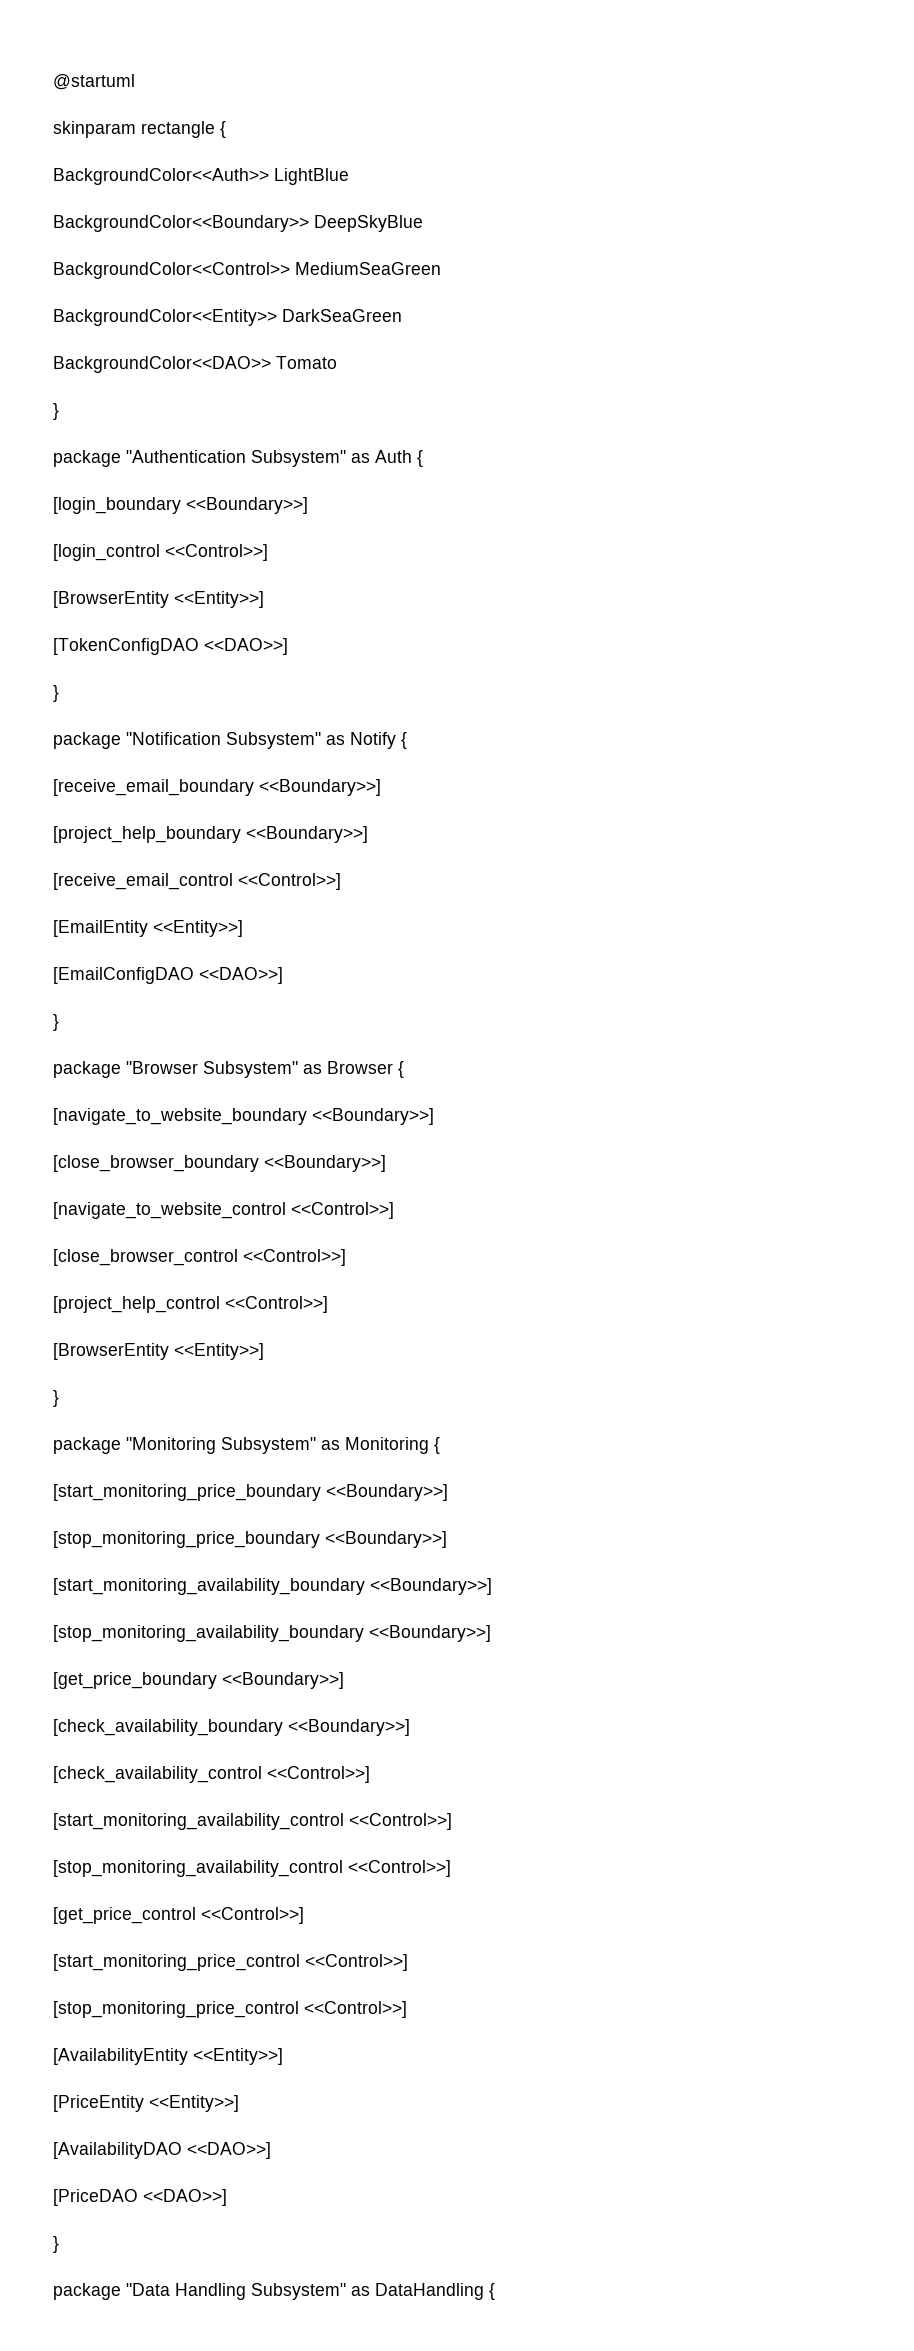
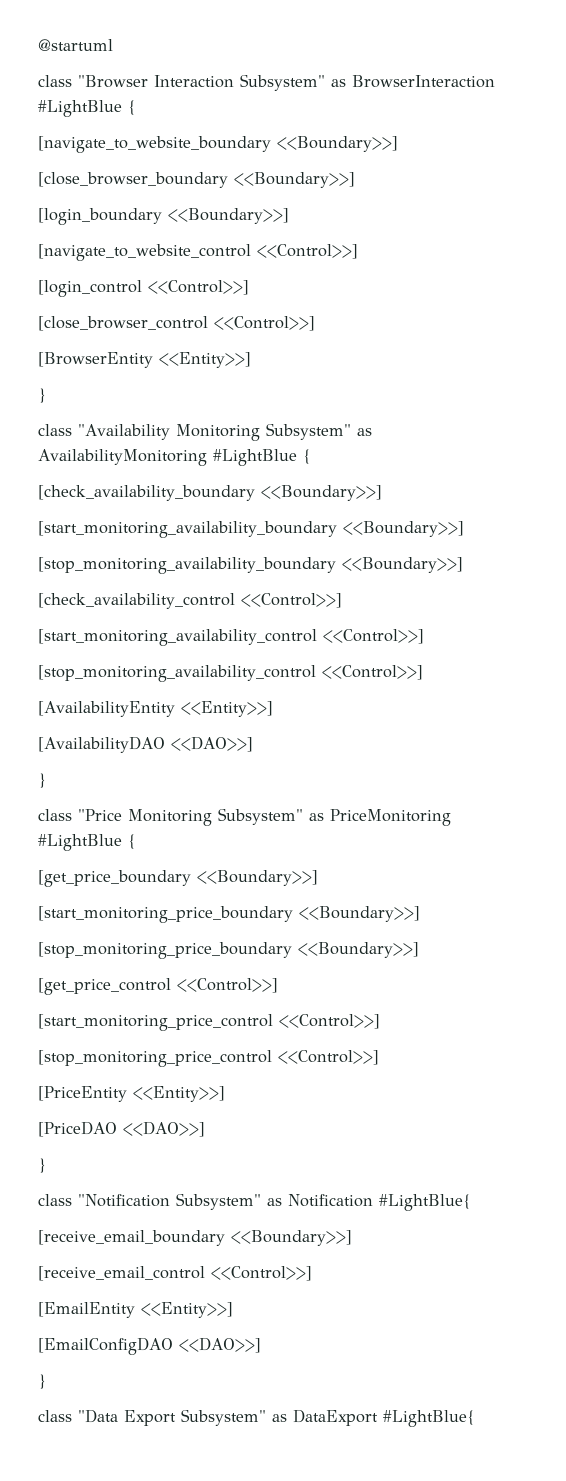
[53,121,226,138] [53,168,349,185] [53,215,423,232] [53,262,441,279] [53,309,402,326] [53,356,337,373] [53,403,59,420] [53,450,423,467] skinparam rectangle { // BackgroundColor<<Auth>> LightBlue // BackgroundColor<<Boundary>> DeepSkyBlue // BackgroundColor<<Control>> MediumSeaGreen // BackgroundColor<<Entity>> DarkSeaGreen // BackgroundColor<<DAO>> Tomato // } // package "Authentication Subsystem" as Auth { -> [38,74,495,91] [38,100,136,117] [38,136,398,153] [38,172,355,188] class "Browser Interaction Subsystem" as BrowserInteraction #LightBlue { // [navigate_to_website_boundary <<Boundary>>] // [close_browser_boundary <<Boundary>>]
(308, 505) none -> [38,244,358,261] // [navigate_to_website_control <<Control>>]
[53,591,264,608] [53,638,288,655] [53,685,59,702] [53,732,121,749] // [BrowserEntity <<Entity>>] // [TokenConfigDAO <<DAO>>] // } // package -> [38,316,315,331] [38,352,251,368] [38,388,46,403] [38,423,372,441] [38,449,311,466] [38,485,382,501] [38,521,464,538] [38,557,463,574] [38,593,342,609] [38,629,424,646] [38,665,423,682] [38,701,273,717] [38,736,253,753] [38,773,46,788] [38,808,451,826] [38,834,136,851] [38,870,318,887] [38,906,420,923] [38,942,419,959] [38,978,278,995] [38,1014,380,1031] [38,1050,379,1067] [38,1086,225,1102] [38,1121,205,1137] [38,1158,46,1173] [38,1194,72,1206] // [close_browser_control <<Control>>] // [BrowserEntity <<Entity>>] // } // class "Availability Monitoring Subsystem" as AvailabilityMonitoring #LightBlue { // [check_availability_boundary <<Boundary>>] // [start_monitoring_availability_boundary <<Boundary>>] // [stop_monitoring_availability_boundary <<Boundary>>] // [check_availability_control <<Control>>] // [start_monitoring_availability_control <<Control>>] // [stop_monitoring_availability_control <<Control>>] // [AvailabilityEntity <<Entity>>] // [AvailabilityDAO <<DAO>>] // } // class "Price Monitoring Subsystem" as PriceMonitoring #LightBlue { // [get_price_boundary <<Boundary>>] // [start_monitoring_price_boundary <<Boundary>>] // [stop_monitoring_price_boundary <<Boundary>>] // [get_price_control <<Control>>] // [start_monitoring_price_control <<Control>>] // [stop_monitoring_price_control <<Control>>] // [PriceEntity <<Entity>>] // [PriceDAO <<DAO>>] // } // class
[350,732,407,749] Notify { -> [288,1194,471,1211] Notification #LightBlue{
[53,826,368,843] // [project_help_boundary <<Boundary>>] -> (352, 1238) none
[53,1061,404,1078] [53,1108,434,1125] [53,1155,386,1172] [53,1202,394,1219] [53,1249,346,1266] [53,1296,328,1313] [53,1343,264,1360] [53,1390,59,1407] [53,1437,440,1454] [53,1484,448,1501] [53,1531,447,1548] [53,1578,492,1595] [53,1625,491,1642] [53,1672,344,1689] [53,1719,410,1736] [53,1766,370,1783] [53,1813,452,1830] [53,1860,451,1877] [53,1907,304,1924] [53,1954,408,1971] [53,2001,407,2018] [53,2048,283,2065] [53,2095,239,2112] [53,2142,271,2159] [53,2189,227,2206] [53,2236,59,2253] [53,2283,495,2300] package "Browser Subsystem" as Browser { // [navigate_to_website_boundary <<Boundary>>] // [close_browser_boundary <<Boundary>>] // [navigate_to_website_control <<Control>>] // [close_browser_control <<Control>>] // [project_help_control <<Control>>] // [BrowserEntity <<Entity>>] // } // package "Monitoring Subsystem" as Monitoring { // [start_monitoring_price_boundary <<Boundary>>] // [stop_monitoring_price_boundary <<Boundary>>] // [start_monitoring_availability_boundary <<Boundary>>] // [stop_monitoring_availability_boundary <<Boundary>>] // [get_price_boundary <<Boundary>>] // [check_availability_boundary <<Boundary>>] // [check_availability_control <<Control>>] // [start_monitoring_availability_control <<Control>>] // [stop_monitoring_availability_control <<Control>>] // [get_price_control <<Control>>] // [start_monitoring_price_control <<Control>>] // [stop_monitoring_price_control <<Control>>] // [AvailabilityEntity <<Entity>>] // [PriceEntity <<Entity>>] // [AvailabilityDAO <<DAO>>] // [PriceDAO <<DAO>>] // } // package "Data Handling Subsystem" as DataHandling { -> [38,1409,475,1427] class "Data Export Subsystem" as DataExport #LightBlue{

